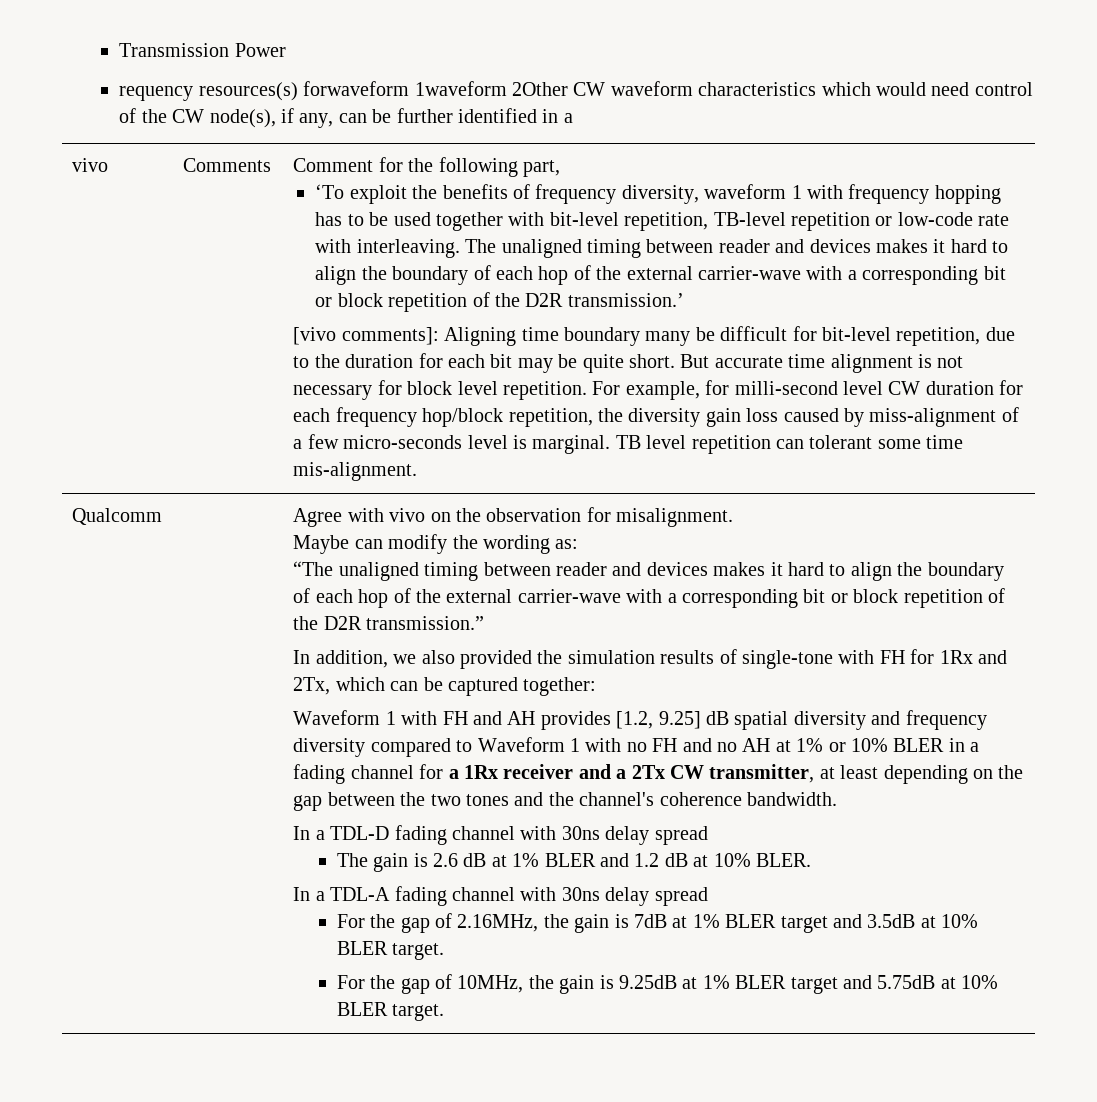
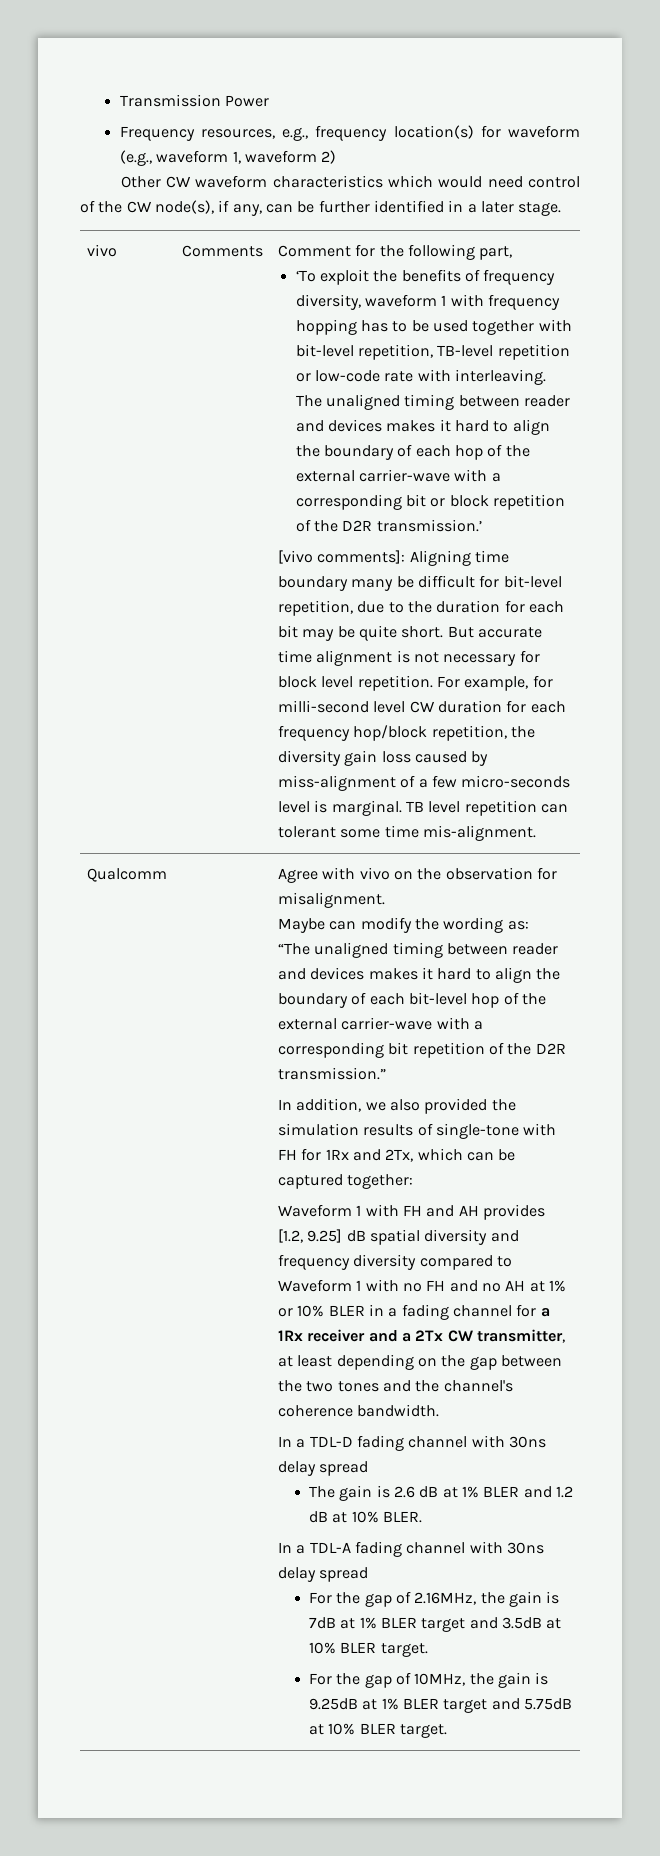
[119,81,569,101] requency resources(s) forwaveform 1waveform 2Other -> [119,125,581,141] [119,150,337,166] [120,176,161,188] Frequency resources, e.g., frequency location(s) for waveform (e.g., waveform 1, waveform 2) // Other
(573, 118) none -> [480,201,562,216] later stage.
[358,588,899,608] hop of the external carrier-wave with a corresponding bit or block -> [408,992,546,1008] [278,1017,483,1030] [278,1042,409,1058] bit-level hop of the external carrier-wave with a corresponding bit

